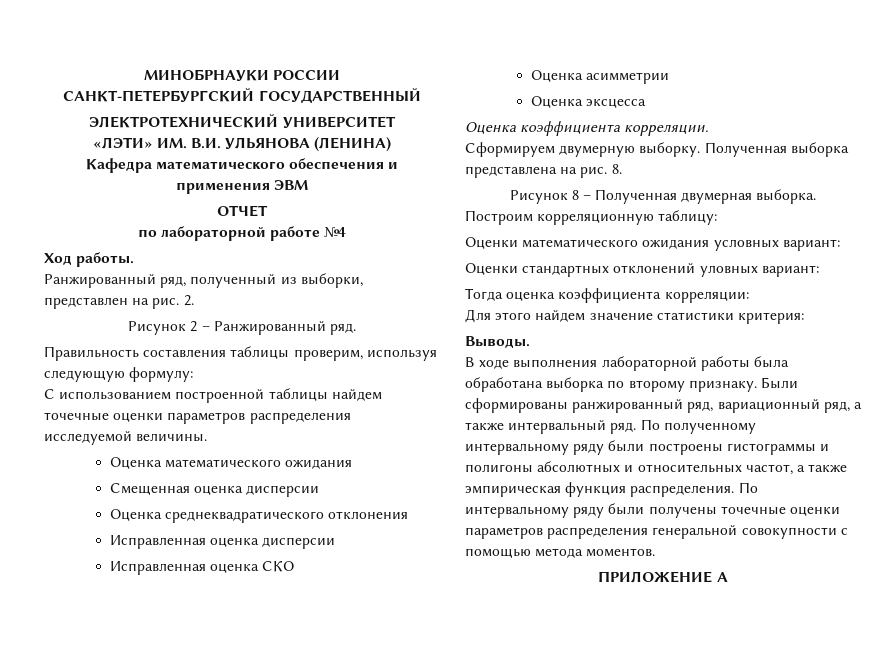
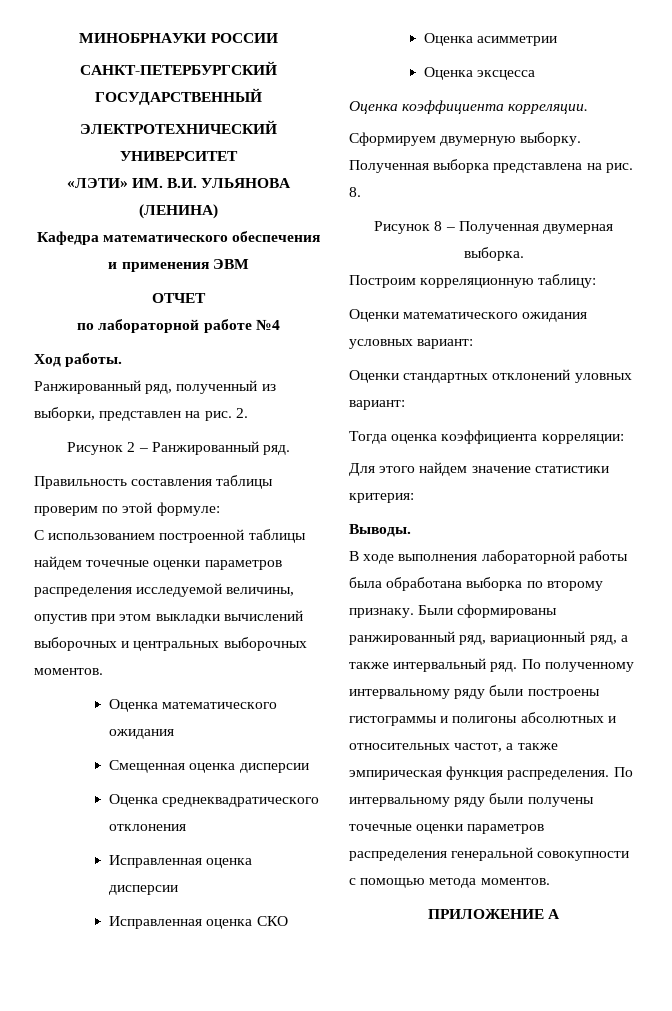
[293,349,437,361] [44,367,194,382] проверим, используя следующую формулу: -> [34,502,220,516] проверим по этой формуле:
[136,433,208,442] величины. -> [226,587,295,596] [34,610,303,624] [34,637,307,651] [34,668,103,675] величины, опустив при этом выкладки вычислений выборочных и центральных выборочных моментов.

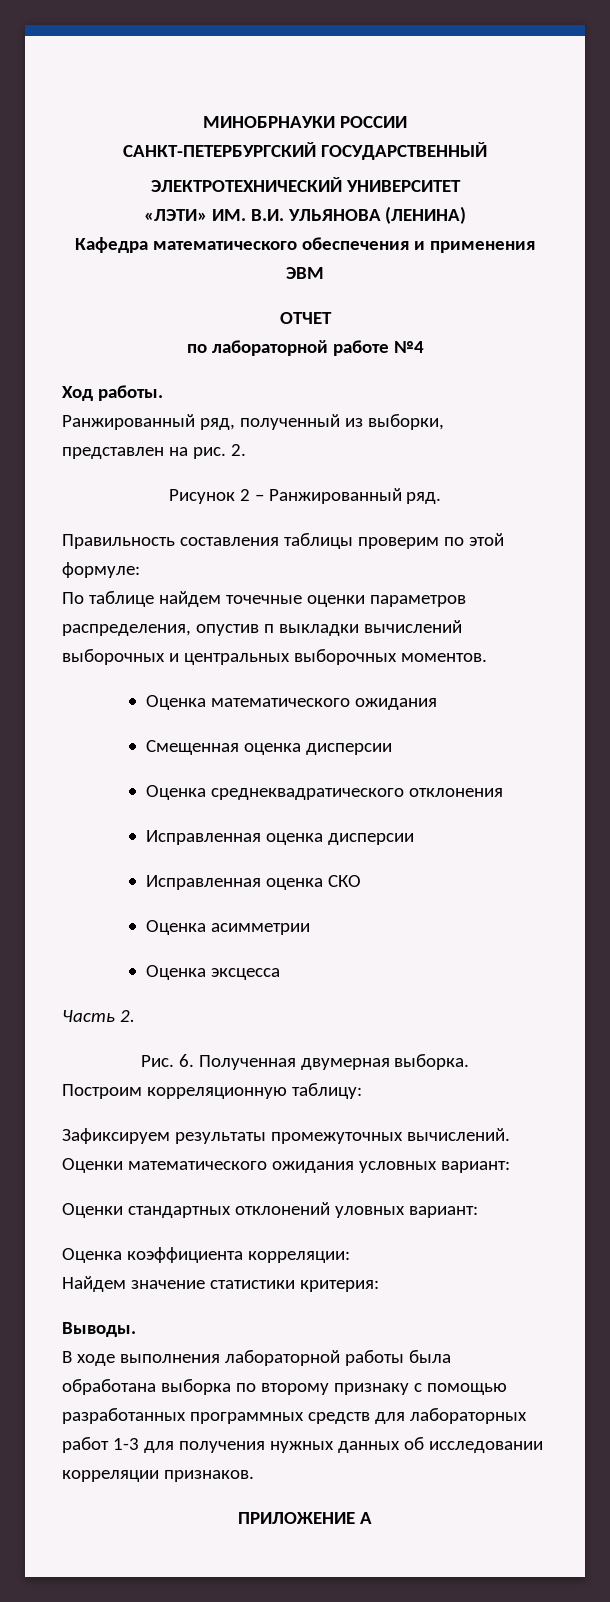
[34,529,306,543] [34,556,282,570] [34,583,295,597] [34,614,152,624] С использованием построенной таблицы найдем точечные оценки параметров распределения исследуемой величины, опустив при этом -> [62,591,466,607] [62,624,274,636] По таблице найдем точечные оценки параметров распределения, опустив п
[349,100,589,114] [349,132,582,146] [349,159,633,173] [349,187,361,197] [374,221,455,234] Оценка коэффициента корреляции. // Сформируем двумерную выборку. Полученная выборка представлена на рис. 8. // Рисунок 8 – -> [62,1010,135,1022] [140,1054,194,1067] Часть 2. // Рис. 6.
(597, 281) none -> [62,1128,510,1144] Зафиксируем результаты промежуточных вычислений.
[349,431,438,444] Тогда оценка -> [62,1248,122,1263] Оценка
[349,462,468,476] Для этого найдем -> [62,1276,126,1292] Найдем
[349,604,558,618] [349,631,628,645] [349,658,634,672] [349,685,600,699] [349,712,616,726] [349,743,558,752] [349,766,633,780] [349,793,594,807] [349,824,545,834] [349,847,630,861] [349,878,550,888] признаку. Были сформированы ранжированный ряд, вариационный ряд, а также интервальный ряд. По полученному интервальному ряду были построены гистограммы и полигоны абсолютных и относительных частот, а также эмпирическая функция распределения. По интервальному ряду были получены точечные оценки параметров распределения генеральной совокупности с помощью метода моментов. -> [333,1383,507,1395] [62,1408,527,1424] [62,1437,543,1453] [62,1470,254,1482] признаку с помощью разработанных программных средств для лабораторных работ 1-3 для получения нужных данных об исследовании корреляции признаков.

